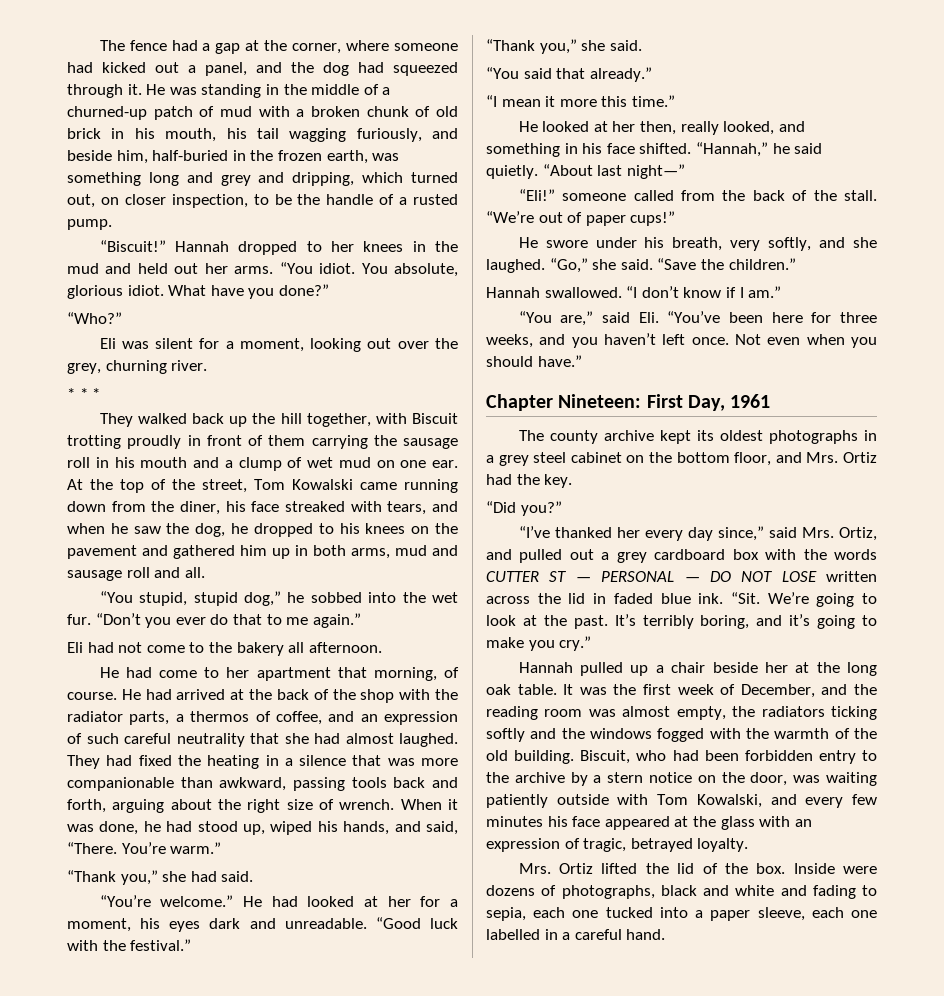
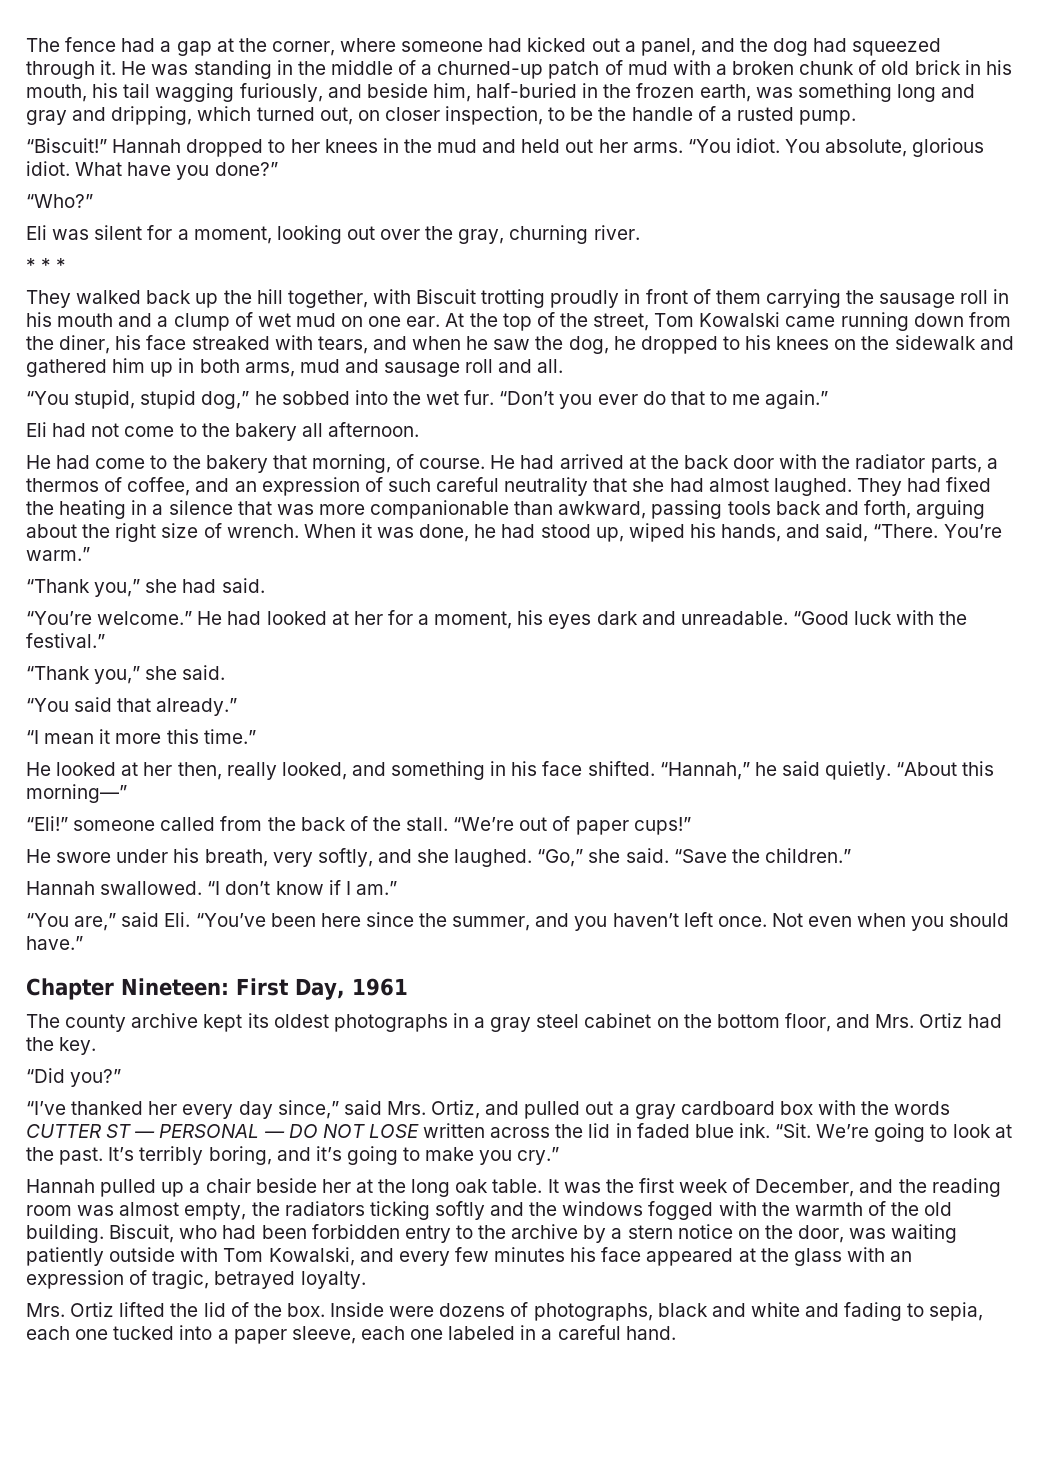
[220,175,251,186] grey -> [26,110,67,125] gray
[67,363,101,374] grey, -> [458,229,505,244] gray,
[67,545,137,559] pavement -> [894,335,976,350] sidewalk
[226,667,331,681] her apartment -> [172,455,268,473] the bakery
[313,689,395,703] of the shop -> [733,455,775,469] door
[597,164,685,179] last night—” -> [962,761,995,776] [26,784,127,803] this morning—”
[811,312,877,323] [486,334,533,348] for three weeks, -> [365,912,531,931] since the summer,
[498,455,529,466] grey -> [490,1017,532,1032] gray
[616,552,647,563] grey -> [634,1104,676,1119] gray
[486,929,540,940] labelled -> [448,1326,516,1340] labeled

